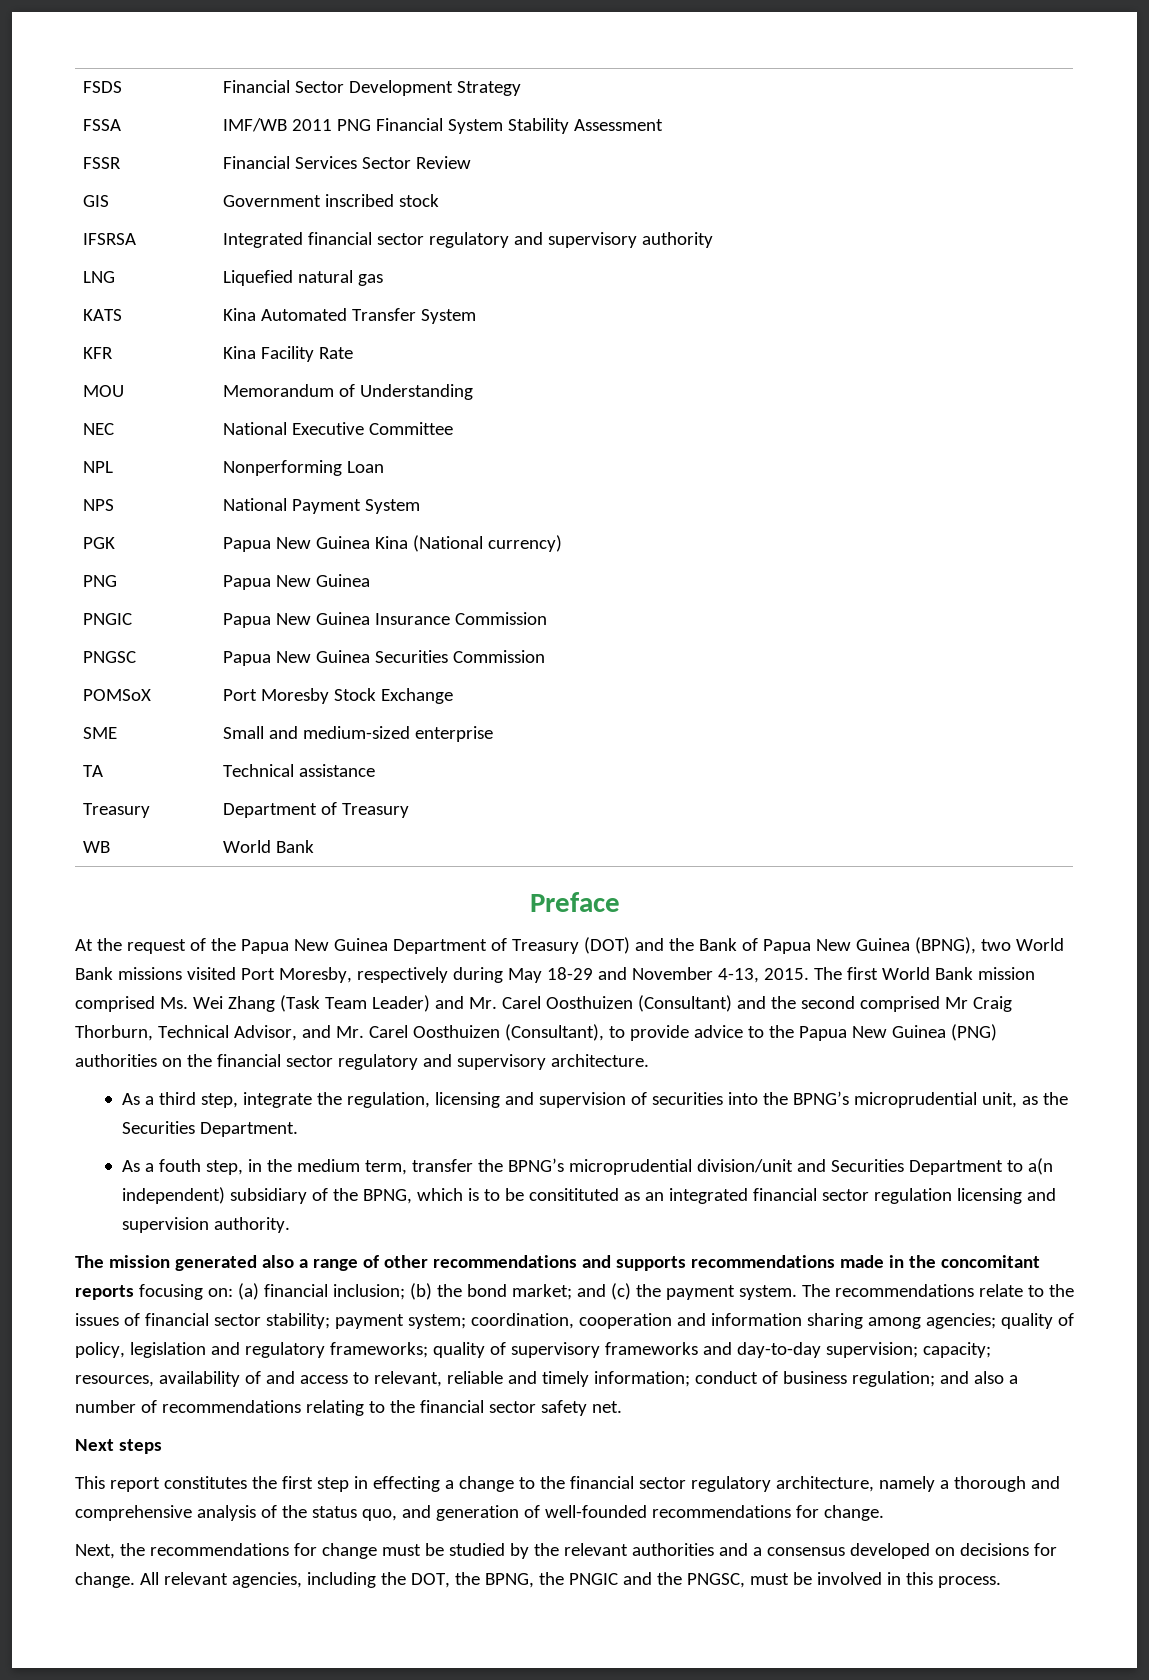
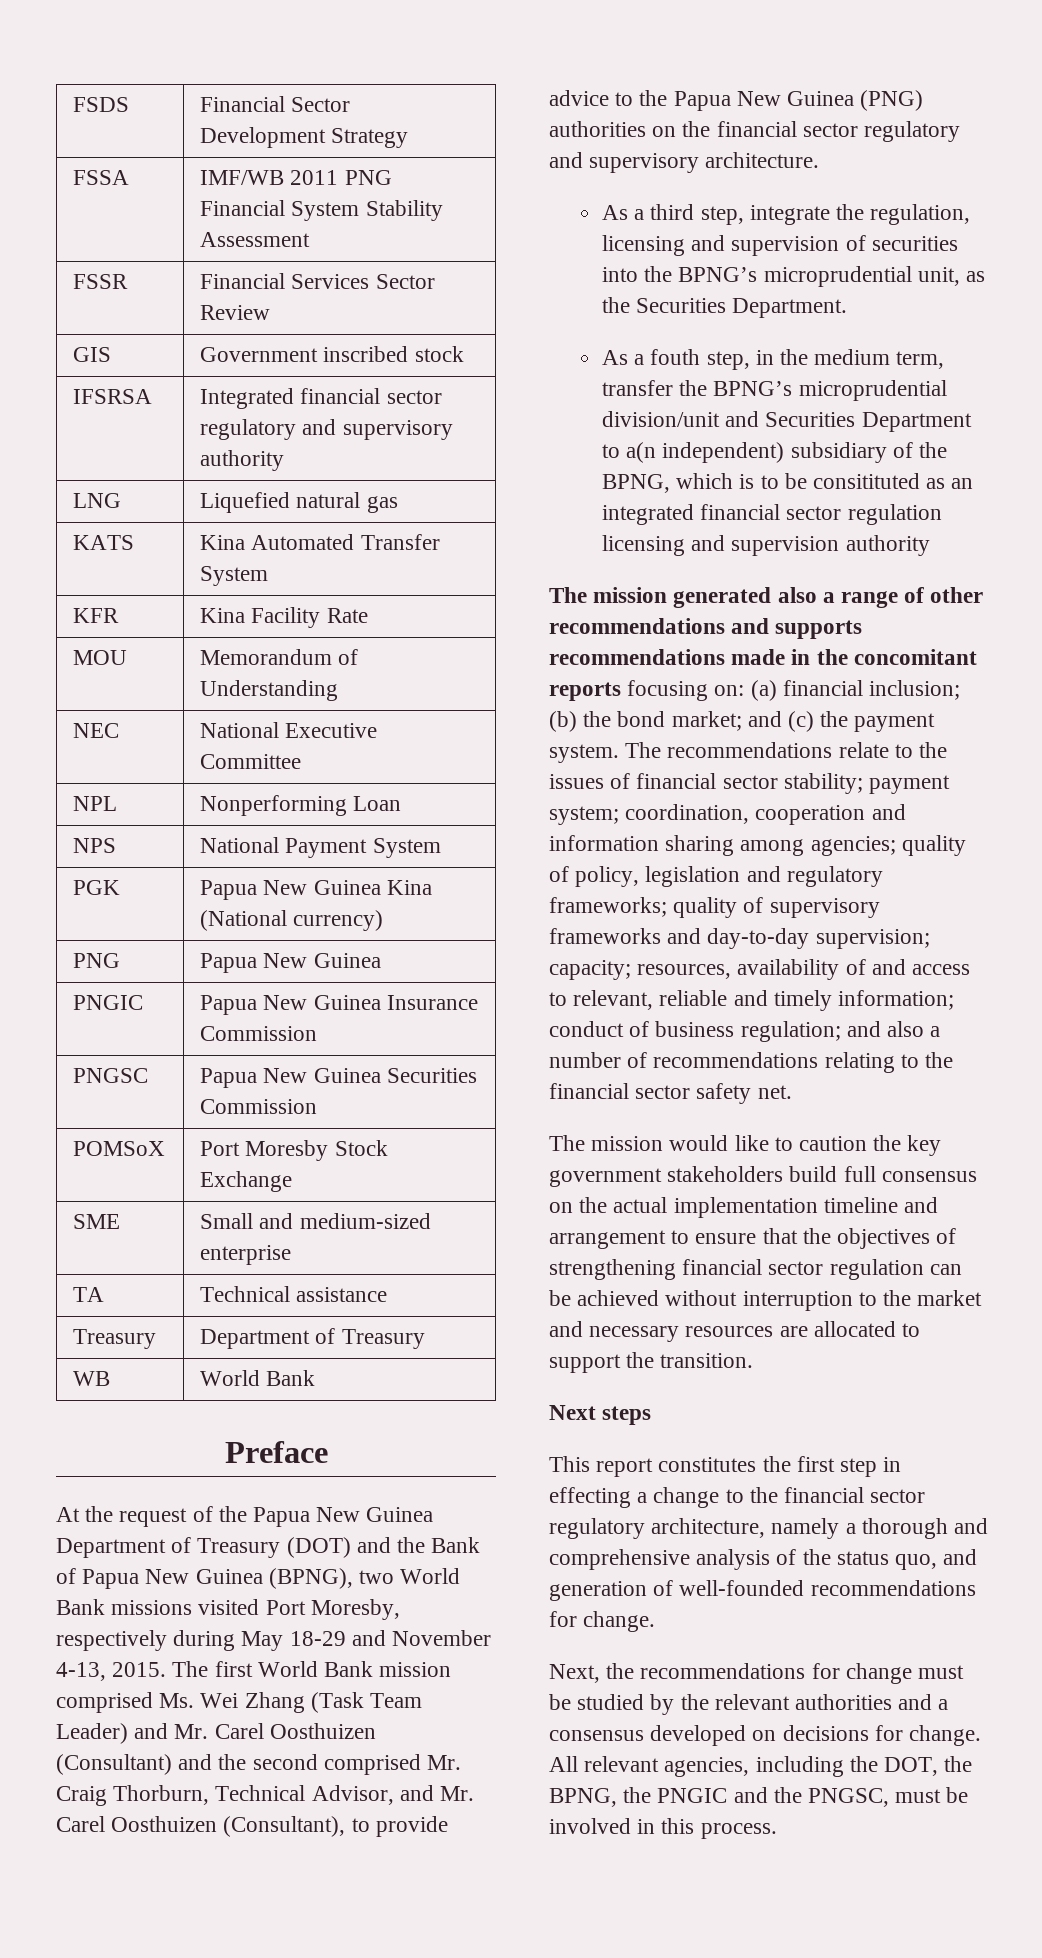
[944,997,968,1009] Mr -> [427,1755,462,1770] Mr.
[214,1217,291,1233] authority. -> [845,535,930,556] authority
(622, 1407) none -> [549,1135,942,1156] [549,1166,977,1187] [549,1197,939,1218] [549,1228,957,1249] [549,1259,962,1280] [549,1290,983,1311] [549,1321,921,1342] [549,1352,754,1373] // The mission would like to caution the key government stakeholders build full consensus on the actual implementation timeline and arrangement to ensure that the objectives of strengthening financial sector regulation can be achieved without interruption to the market and necessary resources are allocated to support the transition.

